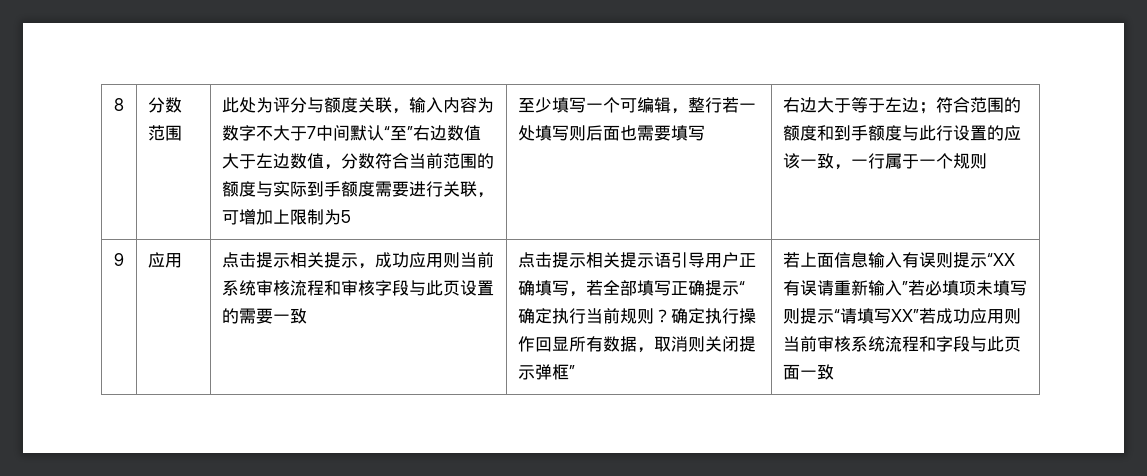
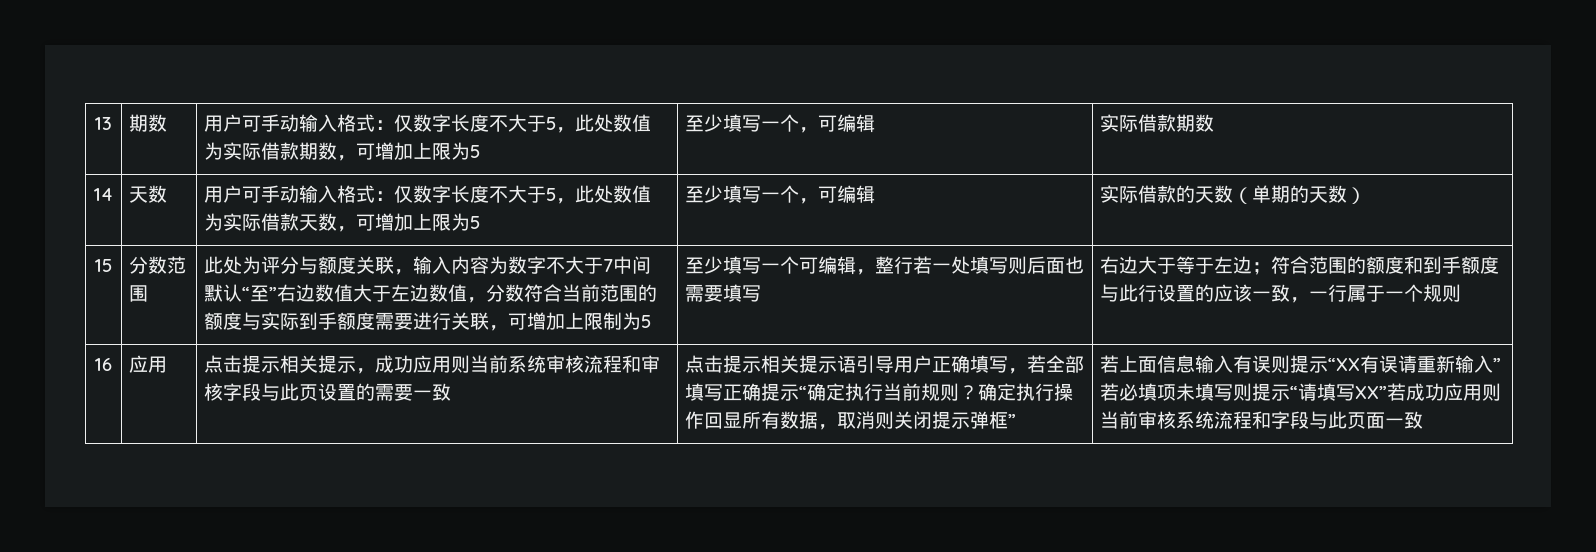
[114,98,124,111] 8 -> [95,117,112,130] [129,114,168,132] [204,114,652,133] [204,142,481,161] [685,114,876,133] [1100,114,1215,132] [94,188,113,201] [129,185,168,203] [204,185,652,204] [204,213,481,232] [685,185,876,204] [1100,185,1367,204] [95,259,112,272] 13 | 期数 | 用户可手动输入格式：仅数字长度不大于5，此处数值为实际借款期数，可增加上限为5 | 至少填写一个，可编辑 | 实际借款期数 // 14 | 天数 | 用户可手动输入格式：仅数字长度不大于5，此处数值为实际借款天数，可增加上限为5 | 至少填写一个，可编辑 | 实际借款的天数（单期的天数） // 15
[114,253,124,266] 9 -> [95,358,112,371] 16

